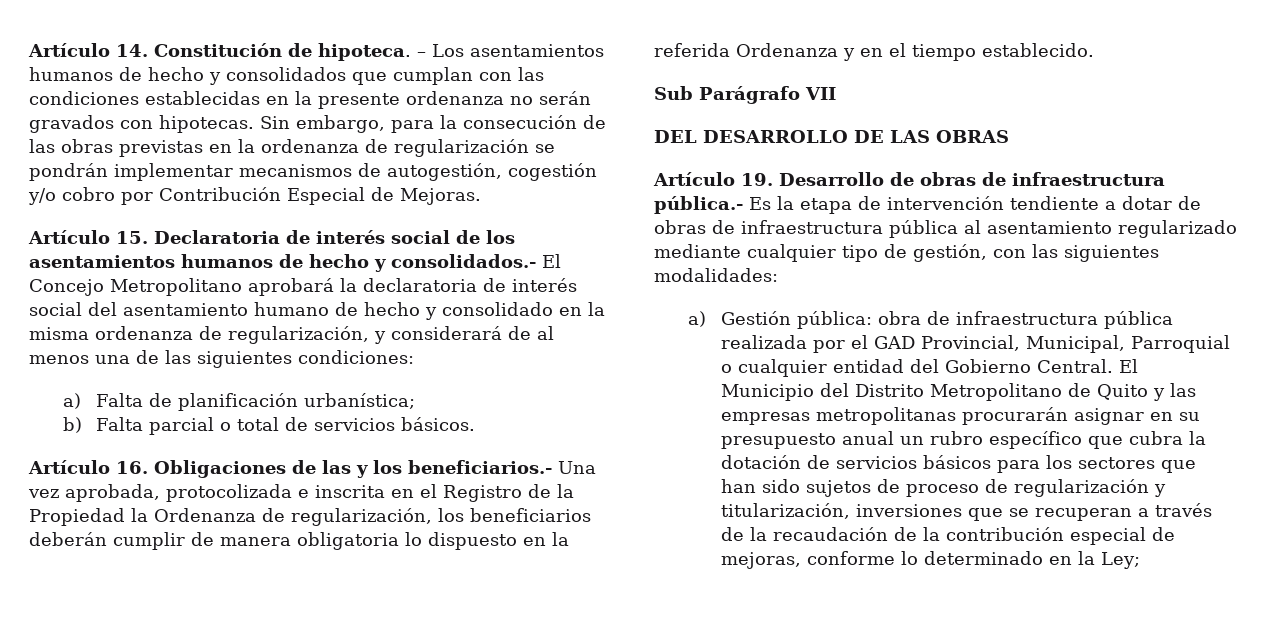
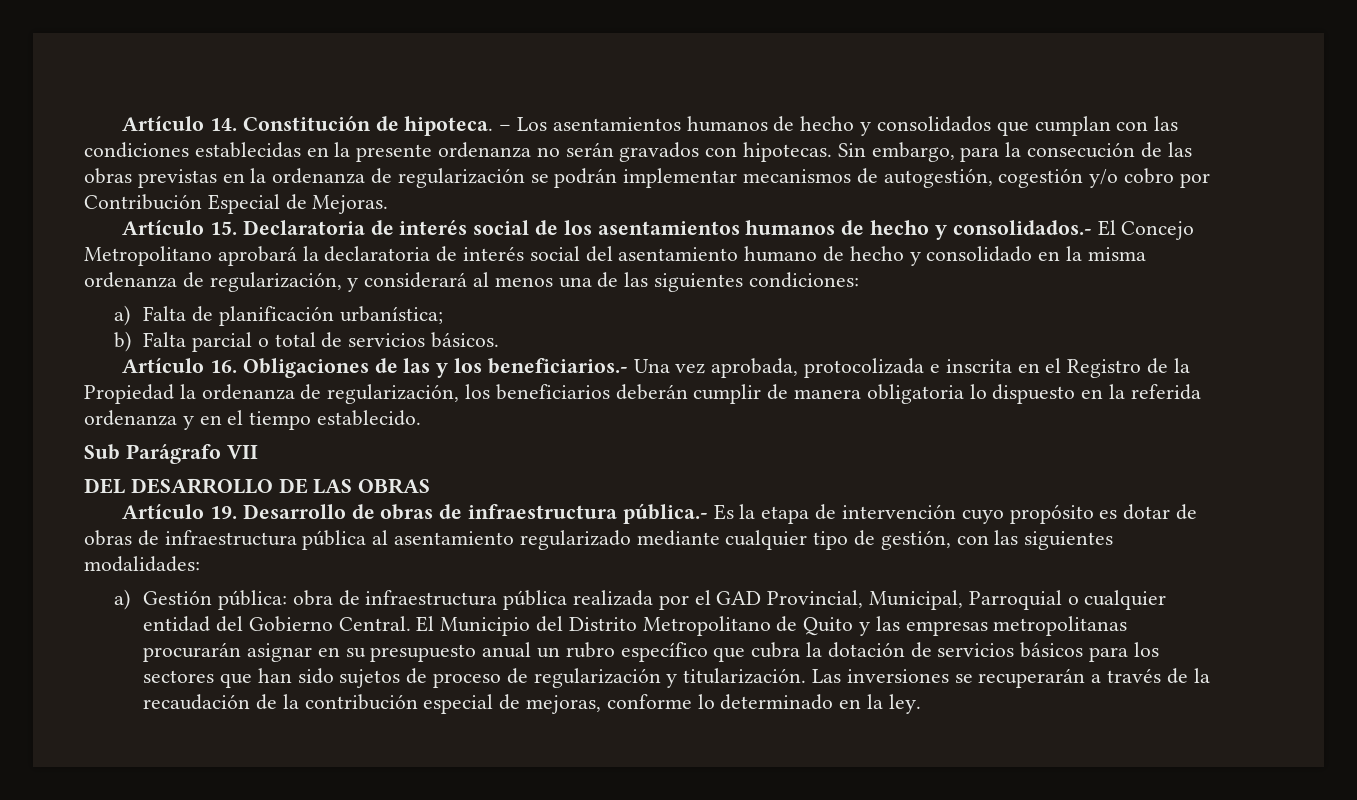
[29,163,108,181] pondrán -> [554,168,618,188] podrán
[508,326,531,340] de -> (468, 280) none
[154,508,256,522] Ordenanza -> [201,384,295,400] ordenanza
[736,43,838,57] Ordenanza -> [84,410,177,426] ordenanza
[1010,196,1116,210] tendiente a -> [961,504,1118,524] cuyo propósito es
[721,503,1133,521] titularización, inversiones que se recuperan -> [683,668,1086,688] titularización. Las inversiones se recuperarán
[1101,552,1141,569] Ley; -> [888,694,921,714] ley.

